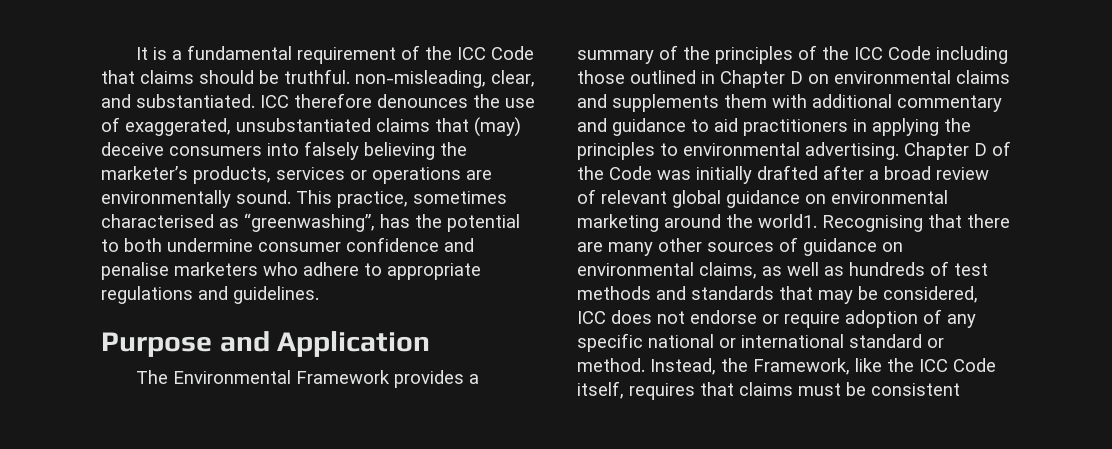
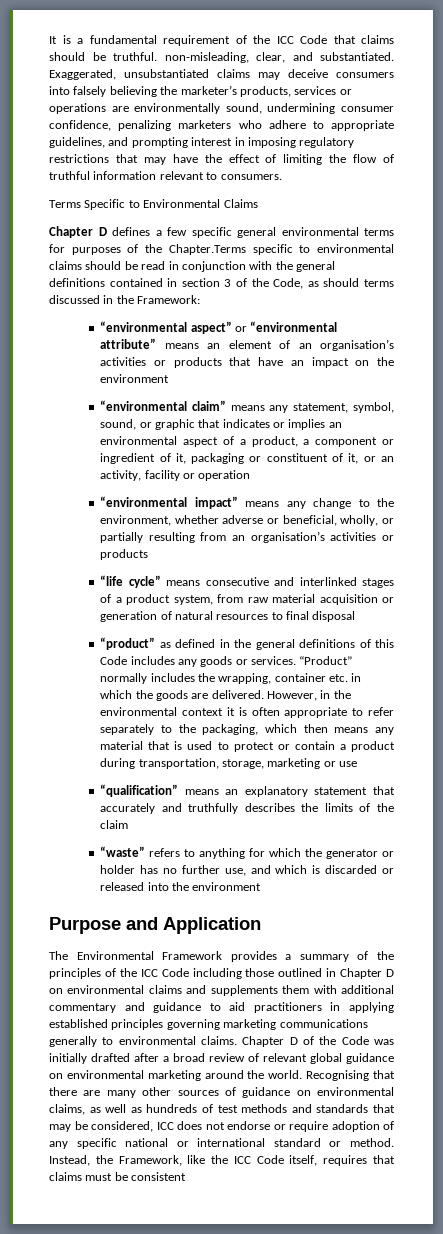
[260,93,535,108] [101,117,521,137] ICC therefore denounces the use of exaggerated, unsubstantiated claims that (may) -> [49,69,280,80] Exaggerated, unsubstantiated claims may
[236,190,507,208] [101,213,520,232] [101,237,474,252] [101,262,169,280] sound. This practice, sometimes characterised as “greenwashing”, has the potential to both undermine consumer confidence and penalise -> [225,103,394,114] [49,120,172,131] sound, undermining consumer confidence, penalizing
[101,286,319,304] regulations and guidelines. -> [49,137,355,148] [49,154,394,165] [49,171,282,180] [49,199,258,210] [49,226,394,238] [49,244,394,255] [49,261,335,272] [49,278,394,289] [49,295,201,304] [100,321,338,334] [100,338,394,351] [100,357,394,368] [100,374,170,383] [100,400,394,413] [100,419,342,430] [100,436,394,447] [100,453,394,464] [100,470,251,481] [100,496,394,509] [100,515,394,526] [100,531,394,543] [100,549,149,560] [100,575,394,588] [100,594,394,605] [100,611,356,622] [100,637,394,650] [100,656,353,667] [100,673,362,684] [100,690,351,701] [100,707,394,718] [100,724,394,735] [100,741,396,752] [100,758,358,769] [100,784,396,797] [100,803,394,814] [100,820,129,829] [100,846,394,859] [100,865,395,876] [100,882,262,891] guidelines, and prompting interest in imposing regulatory restrictions that may have the effect of limiting the flow of truthful information relevant to consumers. // Terms Specific to Environmental Claims // Chapter D defines a few specific general environmental terms for purposes of the Chapter.Terms specific to environmental claims should be read in conjunction with the general definitions contained in section 3 of the Code, as should terms discussed in the Framework: // “environmental aspect” or “environmental attribute” means an element of an organisation’s activities or products that have an impact on the environment // “environmental claim” means any statement, symbol, sound, or graphic that indicates or implies an environmental aspect of a product, a component or ingredient of it, packaging or constituent of it, or an activity, facility or operation // “environmental impact” means any change to the environment, whether adverse or beneficial, wholly, or partially resulting from an organisation’s activities or products // “life cycle” means consecutive and interlinked stages of a product system, from raw material acquisition or generation of natural resources to final disposal // “product” as defined in the general definitions of this Code includes any goods or services. “Product” normally includes the wrapping, container etc. in which the goods are delivered. However, in the environmental context it is often appropriate to refer separately to the packaging, which then means any material that is used to protect or contain a product during transportation, storage, marketing or use // “qualification” means an explanatory statement that accurately and truthfully describes the limits of the claim // “waste” refers to anything for which the generator or holder has no further use, and which is discarded or released into the environment
[944,118,971,132] [577,142,899,160] the principles to environmental advertising. -> [49,1019,368,1030] [49,1036,238,1047] established principles governing marketing communications generally to environmental claims.
[758,214,817,228] world1. -> [268,1070,303,1079] world.

